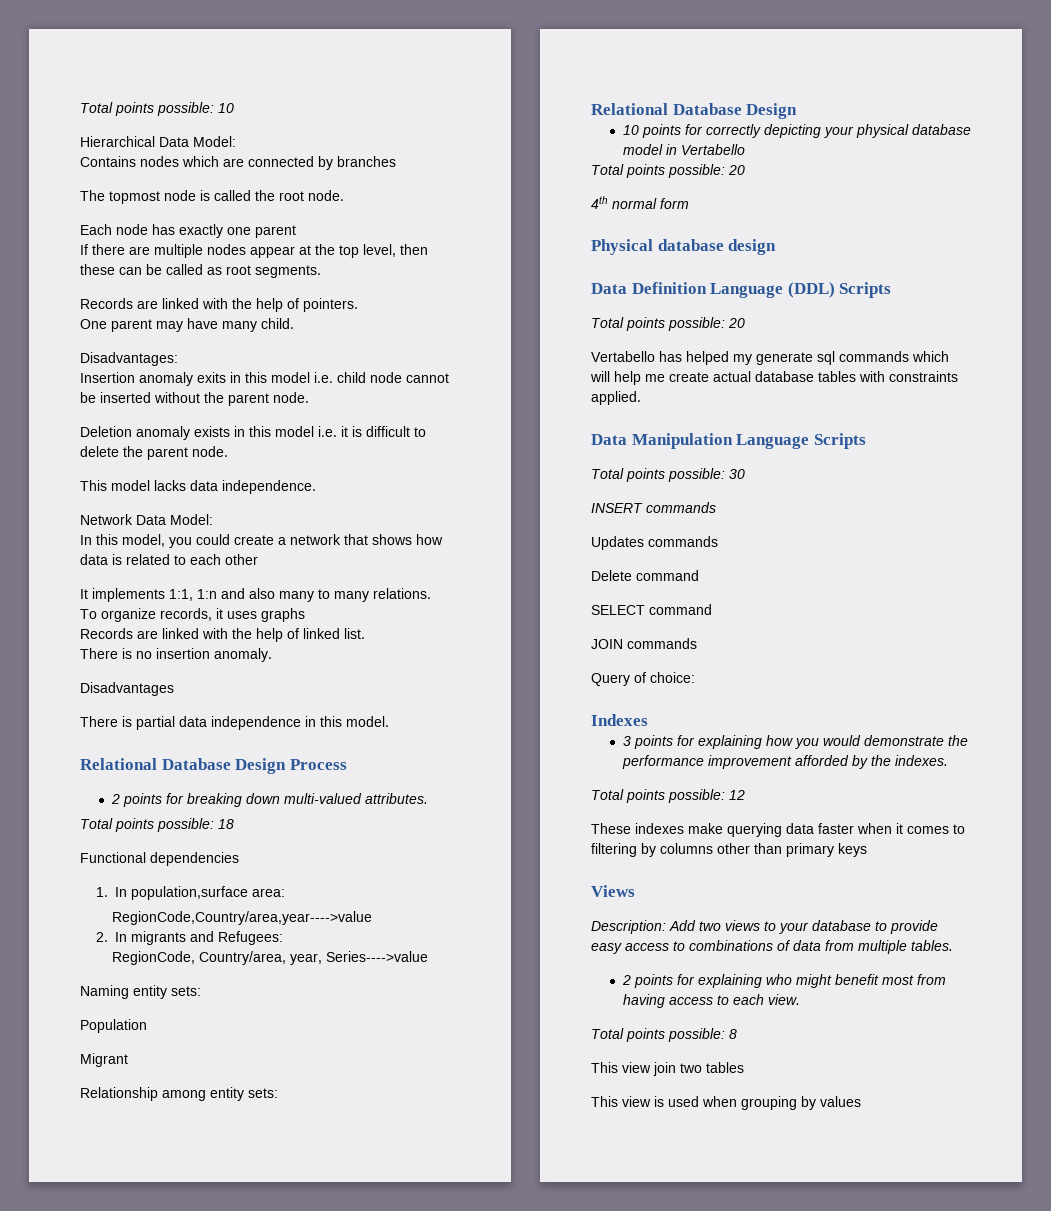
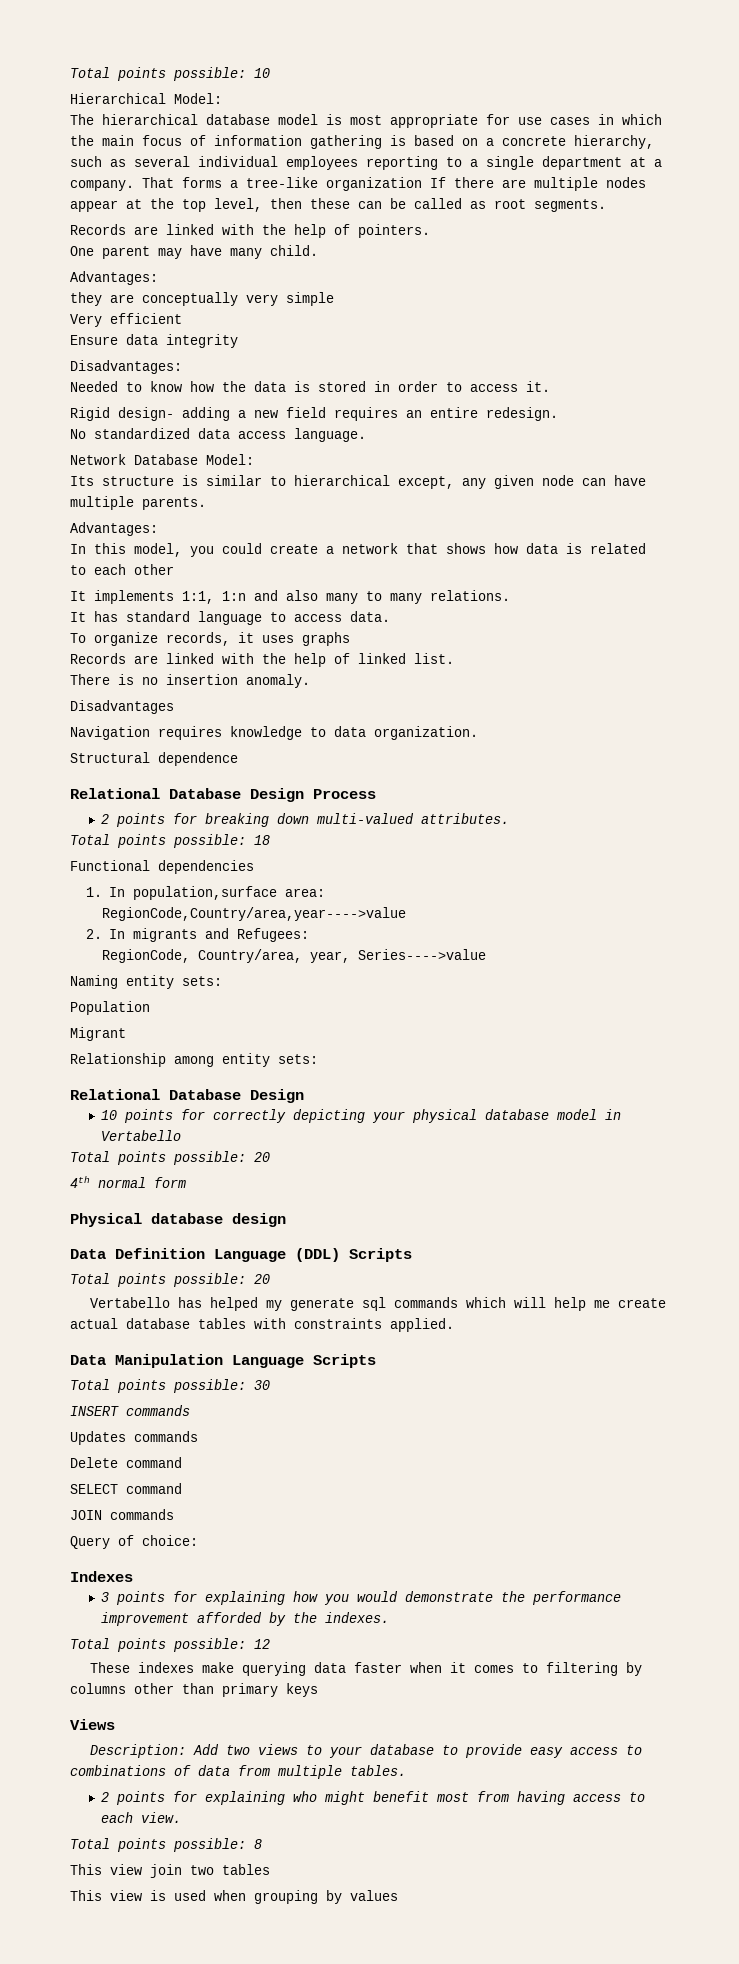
[159,136,236,147] [80,156,396,170] [80,190,344,204] [80,224,296,238] Data Model: // Contains nodes which are connected by branches // The topmost node is called the root node. // Each node has exactly one parent // -> [174,93,222,104] [70,114,662,128] [70,135,654,149] [70,156,662,170] [70,177,422,191] Model: // The hierarchical database model is most appropriate for use cases in which the main focus of information gathering is based on a concrete hierarchy, such as several individual employees reporting to a single department at a company. That forms a tree-like organization
[80,352,178,366] [80,372,449,386] [80,392,309,406] [80,426,426,440] [80,446,228,460] [80,480,316,494] Disadvantages: // Insertion anomaly exits in this model i.e. child node cannot be inserted without the parent node. // Deletion anomaly exists in this model i.e. it is difficult to delete the parent node. // This model lacks data independence. -> [70,271,158,285] [70,292,334,306] [70,313,182,327] [70,334,238,348] [70,360,182,374] [70,381,550,392] [70,407,558,421] [70,428,366,442] Advantages: // they are conceptually very simple // Very efficient // Ensure data integrity // Disadvantages: // Needed to know how the data is stored in order to access it. // Rigid design- adding a new field requires an entire redesign. // No standardized data access language.
[136,514,213,525] Data Model: -> [134,454,254,465] [70,475,646,489] [70,496,206,510] [70,522,158,536] Database Model: // Its structure is similar to hierarchical except, any given node can have multiple parents. // Advantages:
(431, 593) none -> [70,611,390,625] // It has standard language to access data.
[80,716,389,730] There is partial data independence in this model. -> [70,726,478,740] [70,752,238,766] Navigation requires knowledge to data organization. // Structural dependence

